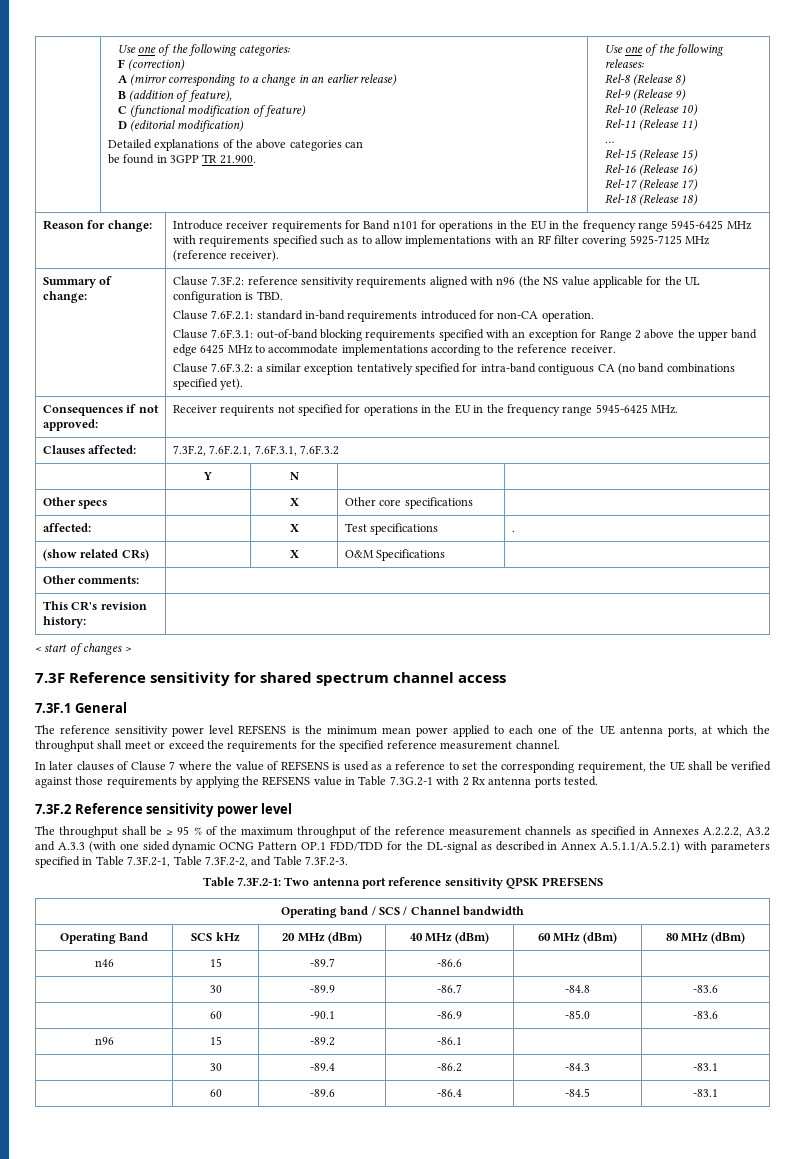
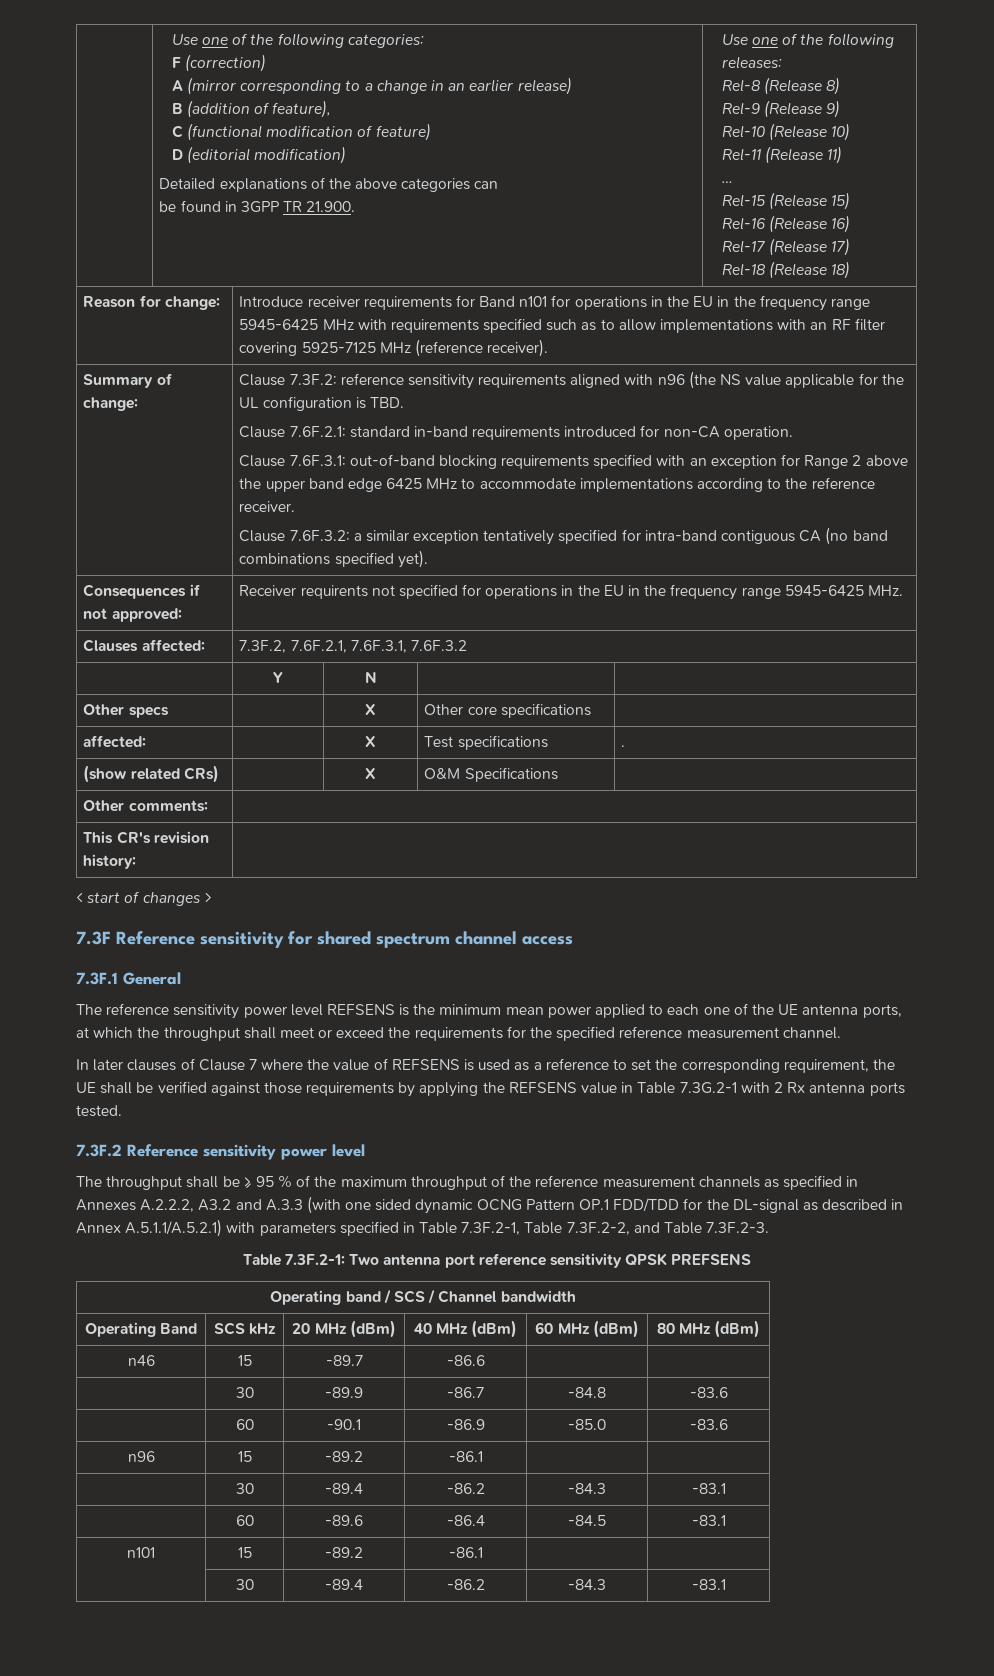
(718, 1093) none -> [127,1547,155,1558] [237,1547,252,1558] [325,1547,363,1558] [448,1547,483,1558] [235,1579,254,1590] [325,1579,363,1590] [446,1579,485,1590] [568,1579,606,1590] [691,1579,726,1590] // n101 | 15 | -89.2 | -86.1 | | // | 30 | -89.4 | -86.2 | -84.3 | -83.1

